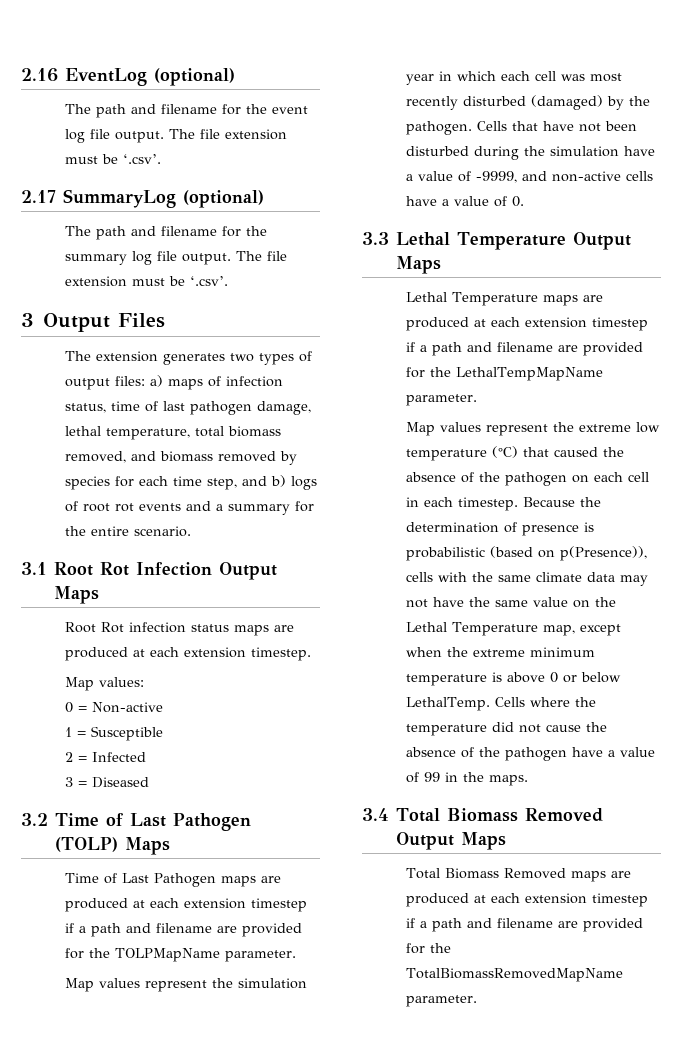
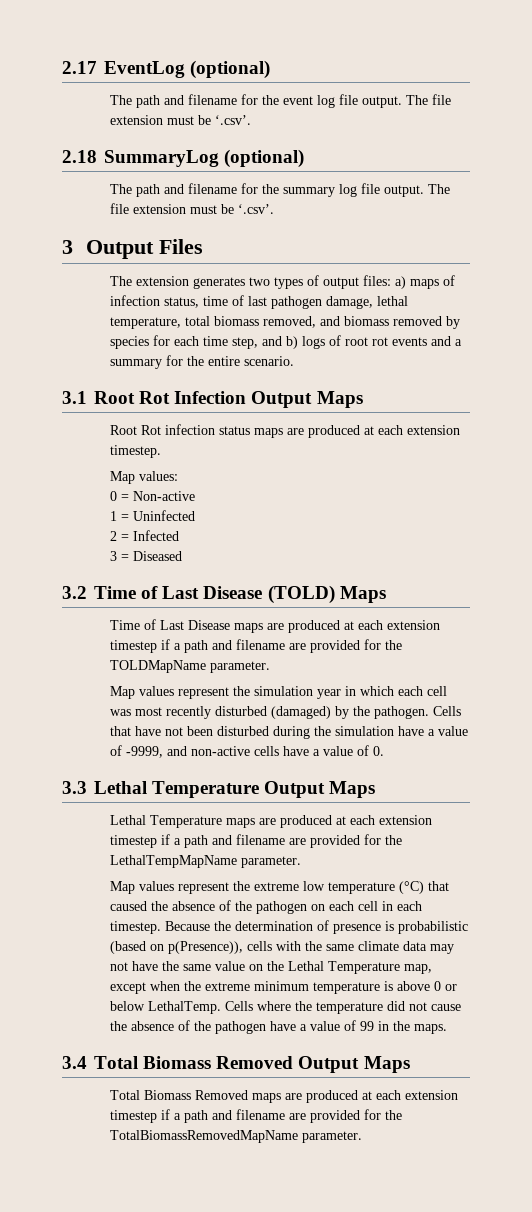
[21,68,58,82] 2.16 -> [62,61,97,74] 2.17
[21,190,56,203] 2.17 -> [62,150,97,163] 2.18
[90,726,163,741] Susceptible -> [132,510,195,521] Uninfected
[173,813,252,831] [55,837,119,852] Pathogen (TOLP) -> [203,585,335,604] Disease (TOLD)
[153,873,216,887] Pathogen -> [187,620,230,630] Disease
[114,948,220,962] TOLPMapName -> [109,660,206,673] TOLDMapName

